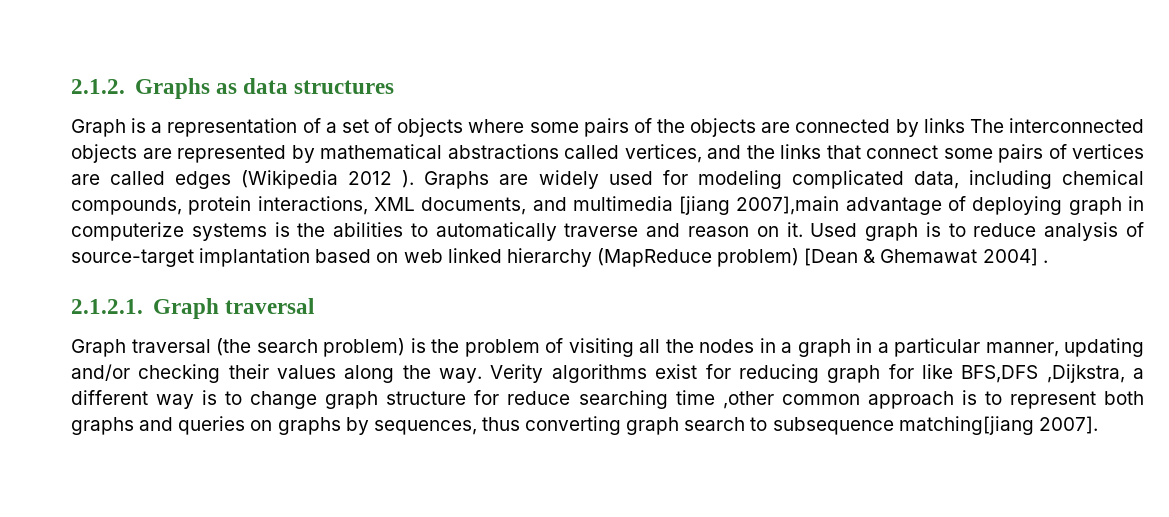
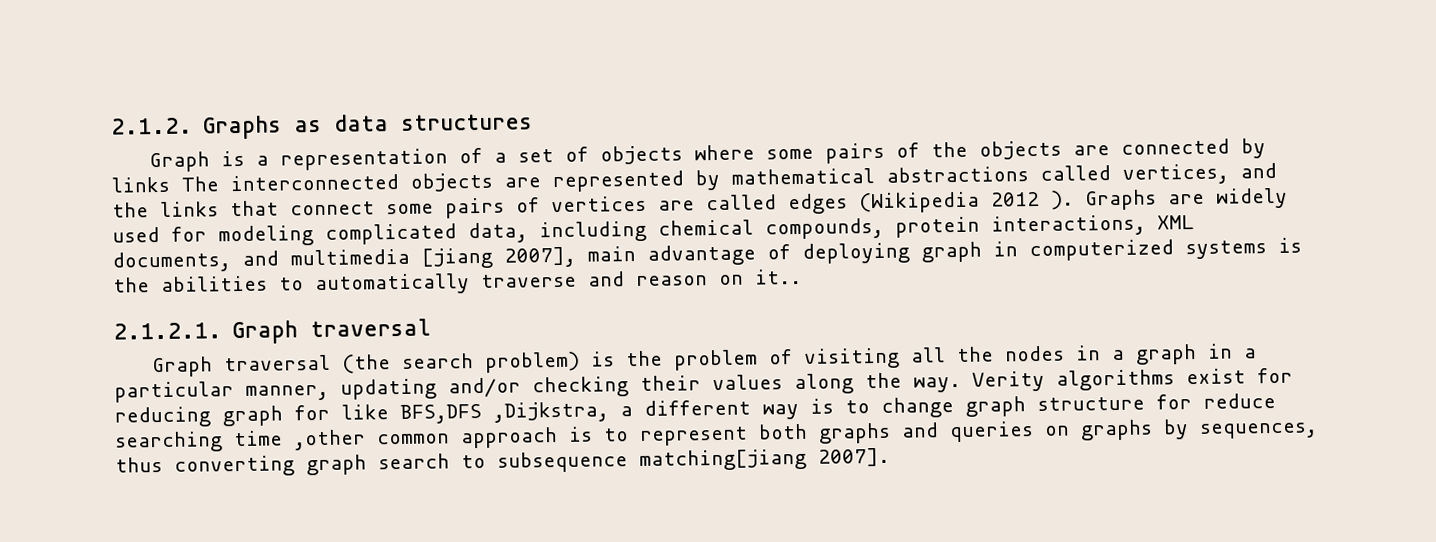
[736,196,840,215] 2007],main -> [504,246,636,268] 2007], main
[71,222,184,241] computerize -> [1029,239,1174,262] computerized
[786,222,1145,241] [71,248,1048,267] it. Used graph is to reduce analysis of source-target implantation based on web linked hierarchy (MapReduce problem) [Dean & Ghemawat 2004] . -> [754,268,802,285] it..

